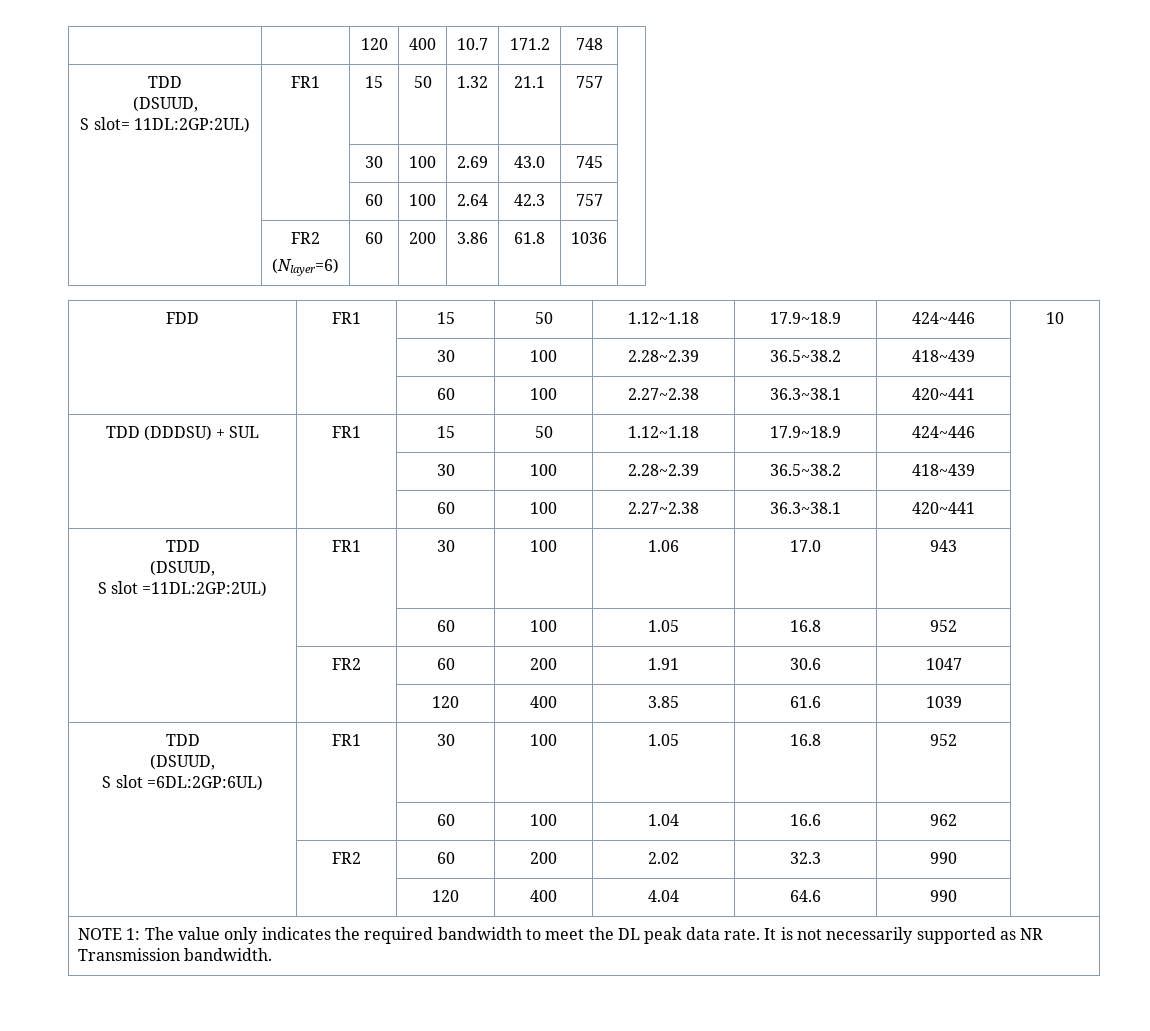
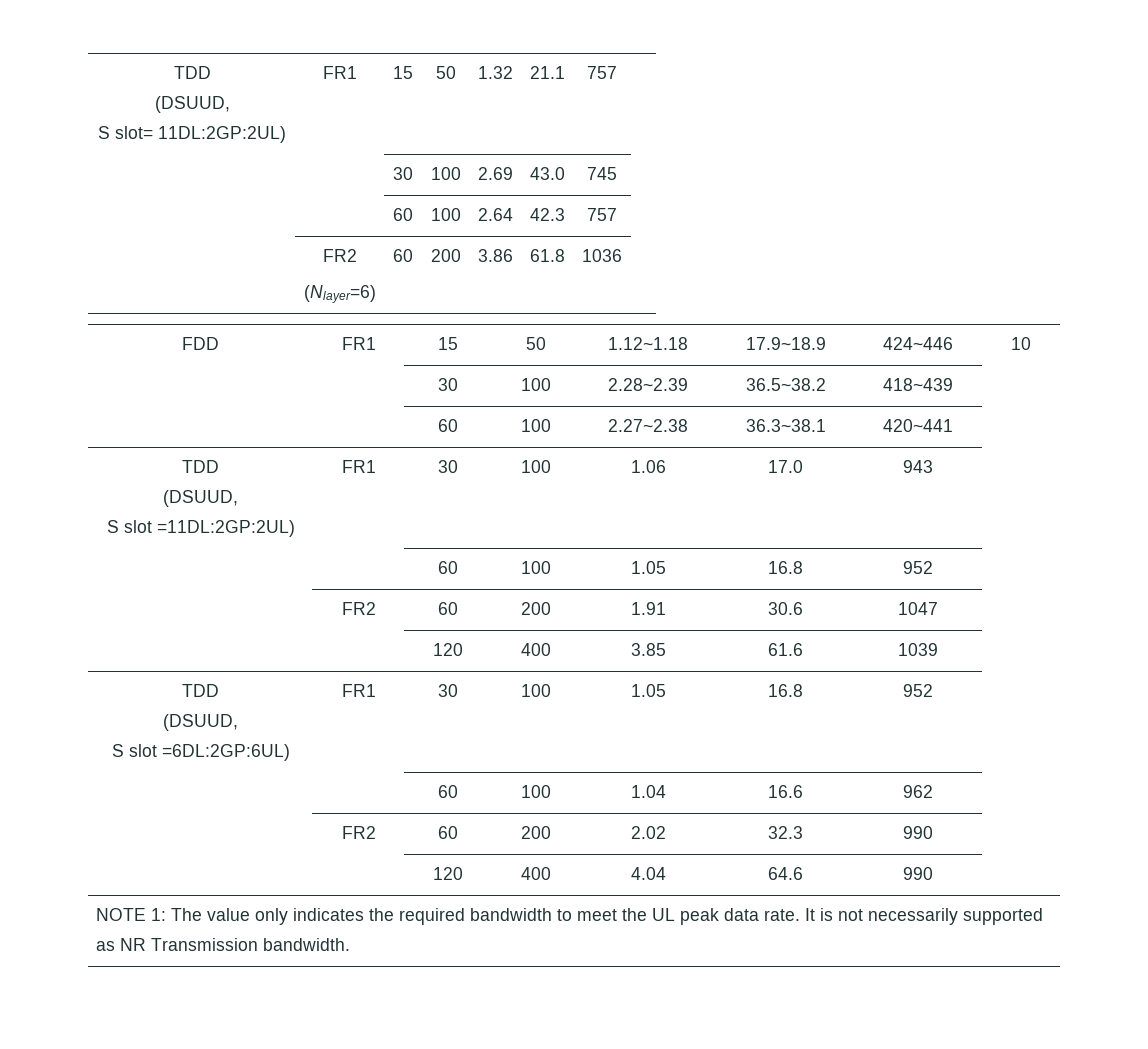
[360,38,388,50] [409,38,436,50] [457,38,488,50] [509,38,550,50] [575,38,603,50] | | 120 | 400 | 10.7 | 171.2 | 748 | // -> (173, 72) none
[105,425,260,441] [332,426,361,438] [436,426,455,438] [534,426,553,438] [628,426,699,438] [770,426,841,438] [912,426,975,438] [436,464,455,476] [530,464,557,476] [628,464,699,476] [770,464,841,476] [912,464,975,476] [436,502,455,514] [530,502,557,514] [628,502,699,514] [770,502,841,514] [912,502,975,514] // TDD (DDDSU) + SUL | FR1 | 15 | 50 | 1.12~1.18 | 17.9~18.9 | 424~446 | // | | 30 | 100 | 2.28~2.39 | 36.5~38.2 | 418~439 | // | | 60 | 100 | 2.27~2.38 | 36.3~38.1 | 420~441 | -> (953, 425) none
[618,928,641,940] DL -> [652,908,676,921] UL

